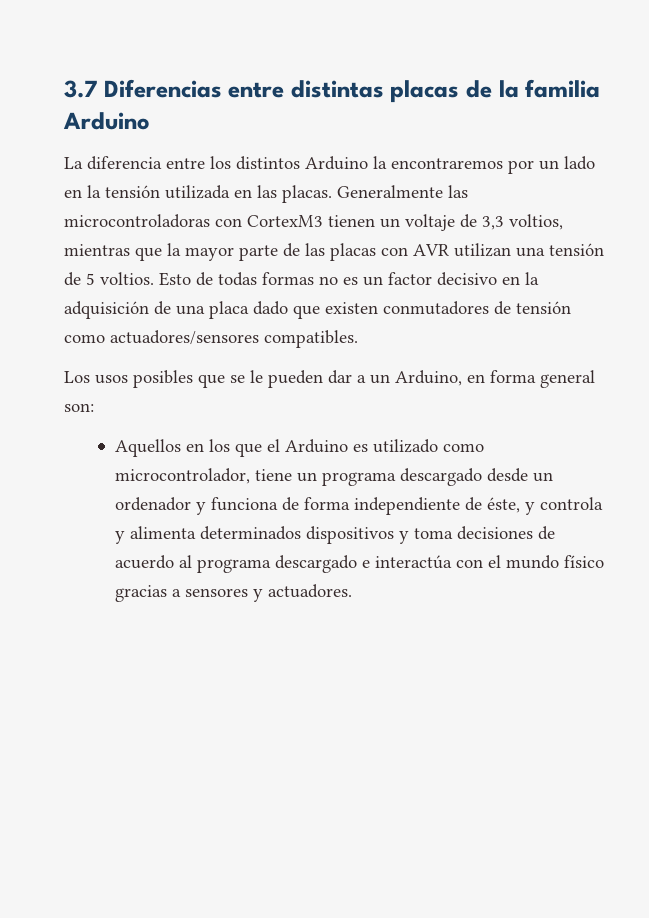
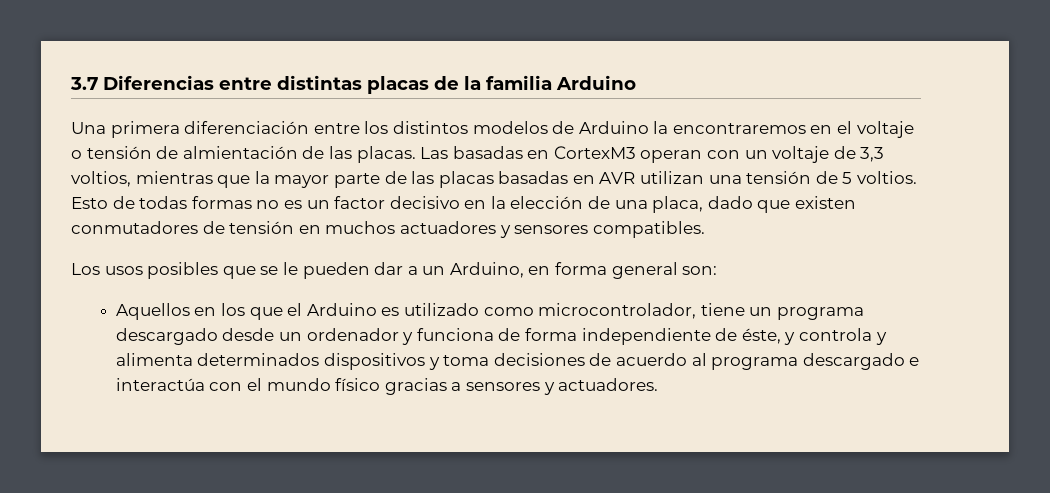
[64,156,162,170] La diferencia -> [71,121,310,138] Una primera diferenciación
(300, 163) none -> [472,121,575,134] modelos de
[508,156,595,174] [64,185,468,203] [64,214,375,228] por un lado en la tensión utilizada en las placas. Generalmente las microcontroladoras con CortexM3 tienen -> [810,121,914,138] [71,146,741,163] en el voltaje o tensión de almientación de las placas. Las basadas en CortexM3 operan con
[381,247,408,256] con -> [498,171,595,184] basadas en
[64,301,149,319] adquisición -> [510,196,584,209] elección
[209,301,249,319] placa -> [652,196,704,213] placa,
[64,330,259,345] como actuadores/sensores -> [298,221,589,238] en muchos actuadores y sensores

